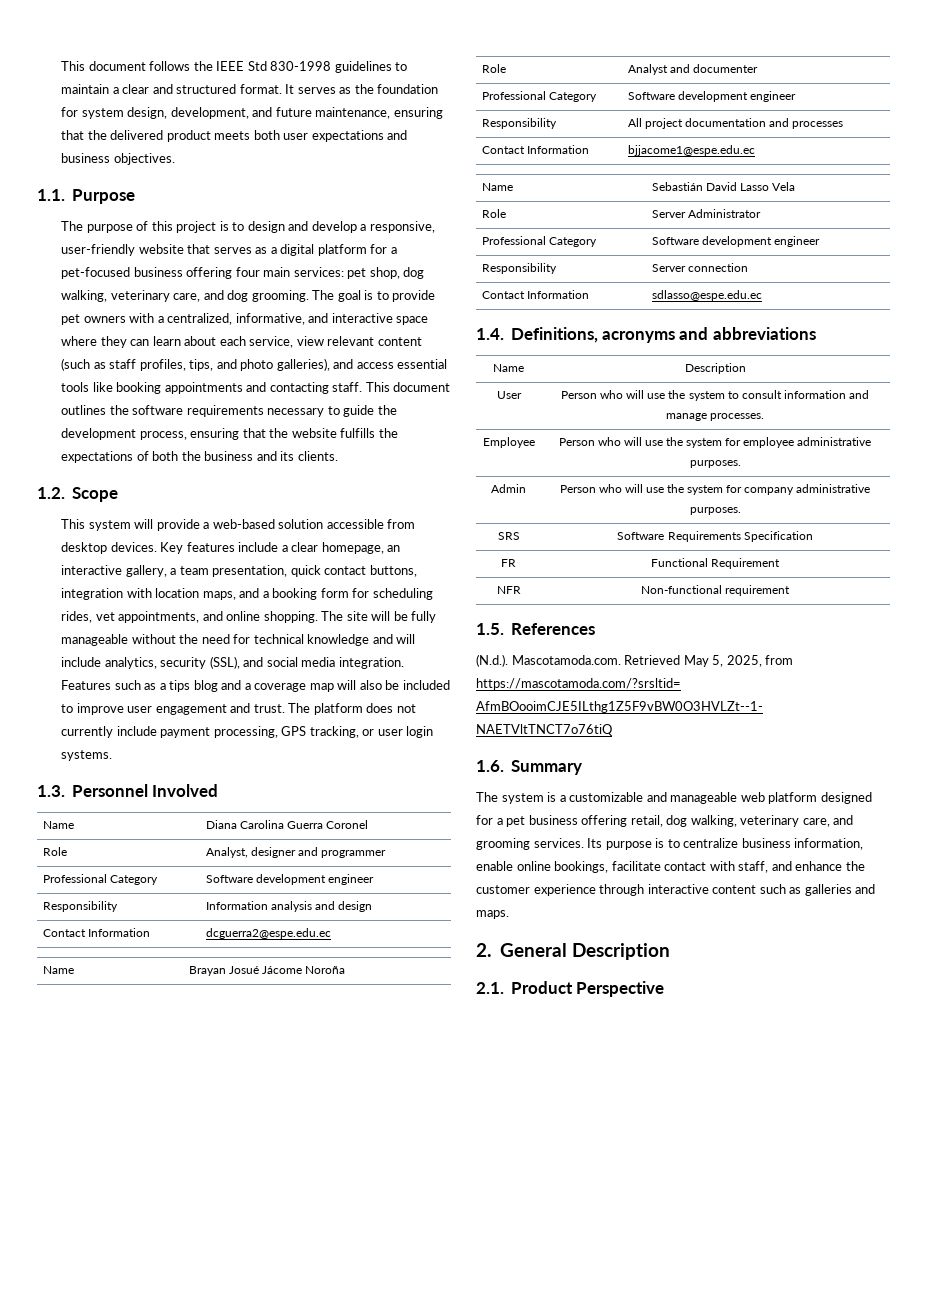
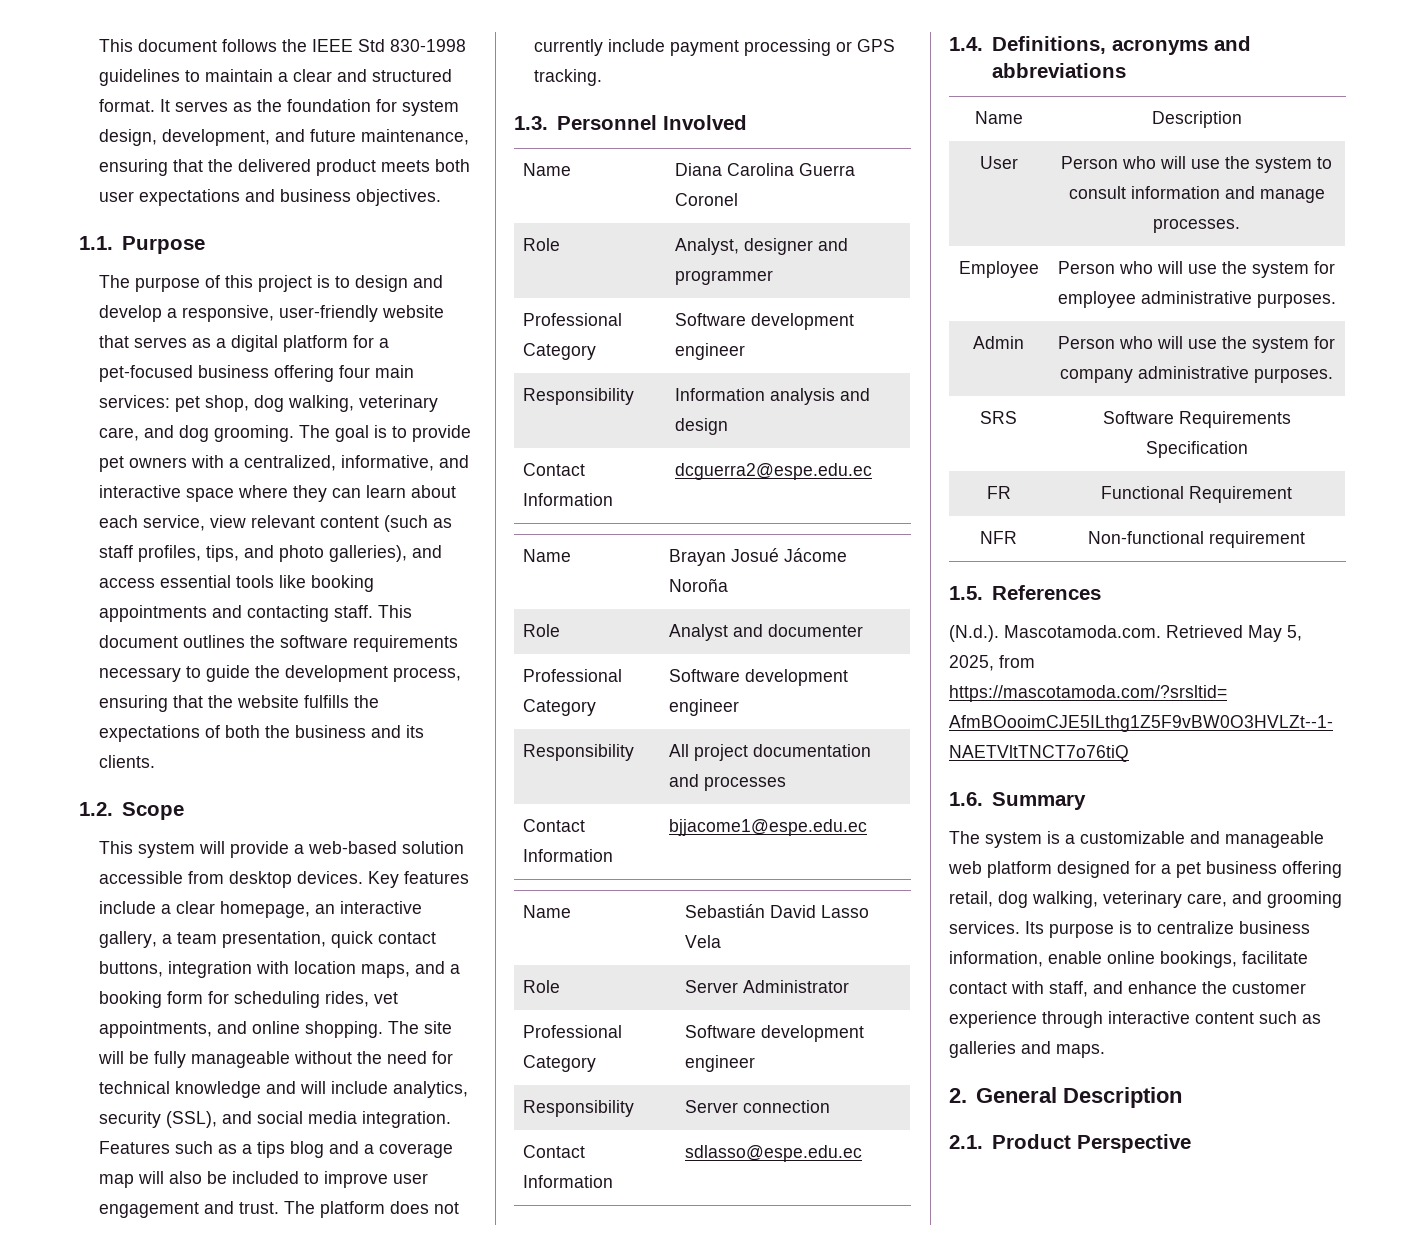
[213,726,434,738] [61,750,113,761] processing, GPS tracking, or user login systems. -> [744,39,896,56] [534,69,603,86] processing or GPS tracking.

